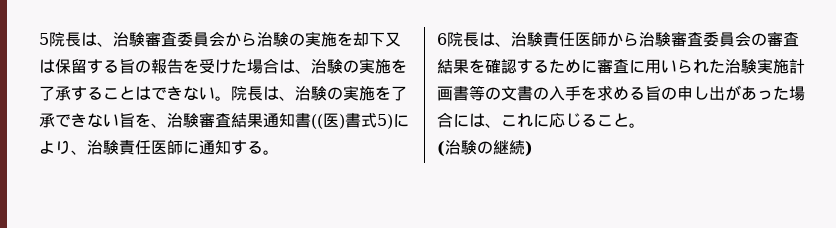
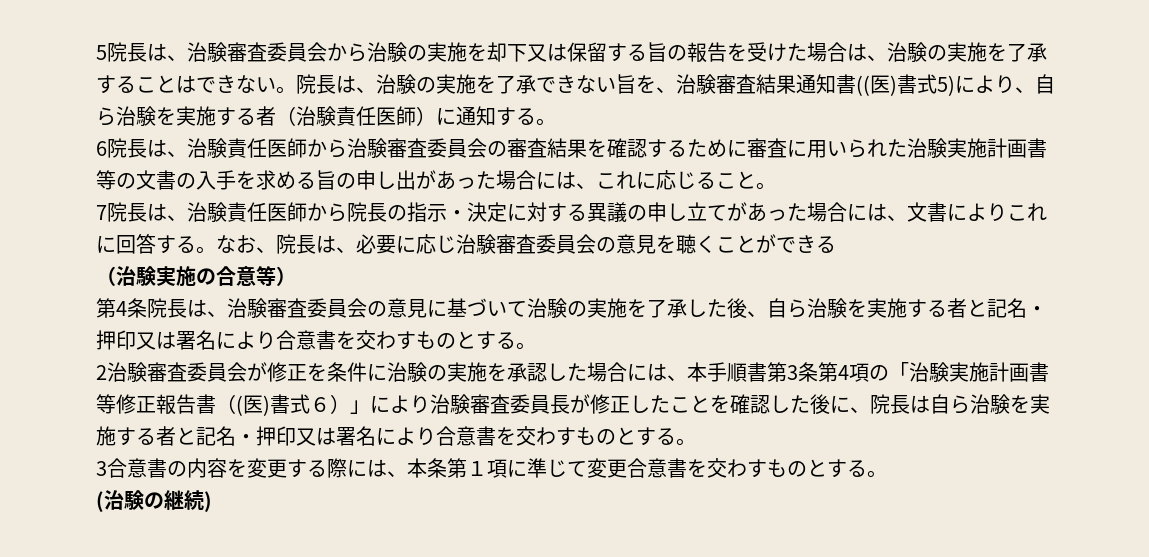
[87,140,183,155] 治験責任医師 -> [1035,74,1055,94] [96,106,436,127] 自ら治験を実施する者（治験責任医師）
(645, 125) none -> [96,202,1047,223] [96,234,836,255] [96,266,296,286] [96,298,1047,319] [96,330,536,350] [96,362,1049,383] [96,394,1050,416] [96,426,696,446] [96,458,887,478] // 7院長は、治験責任医師から院長の指示・決定に対する異議の申し立てがあった場合には、文書によりこれに回答する。なお、院長は、必要に応じ治験審査委員会の意見を聴くことができる // （治験実施の合意等） // 第4条院長は、治験審査委員会の意見に基づいて治験の実施を了承した後、自ら治験を実施する者と記名・押印又は署名により合意書を交わすものとする。 // 2治験審査委員会が修正を条件に治験の実施を承認した場合には、本手順書第3条第4項の「治験実施計画書等修正報告書（(医)書式６）」により治験審査委員長が修正したことを確認した後に、院長は自ら治験を実施する者と記名・押印又は署名により合意書を交わすものとする。 // 3合意書の内容を変更する際には、本条第１項に準じて変更合意書を交わすものとする。

